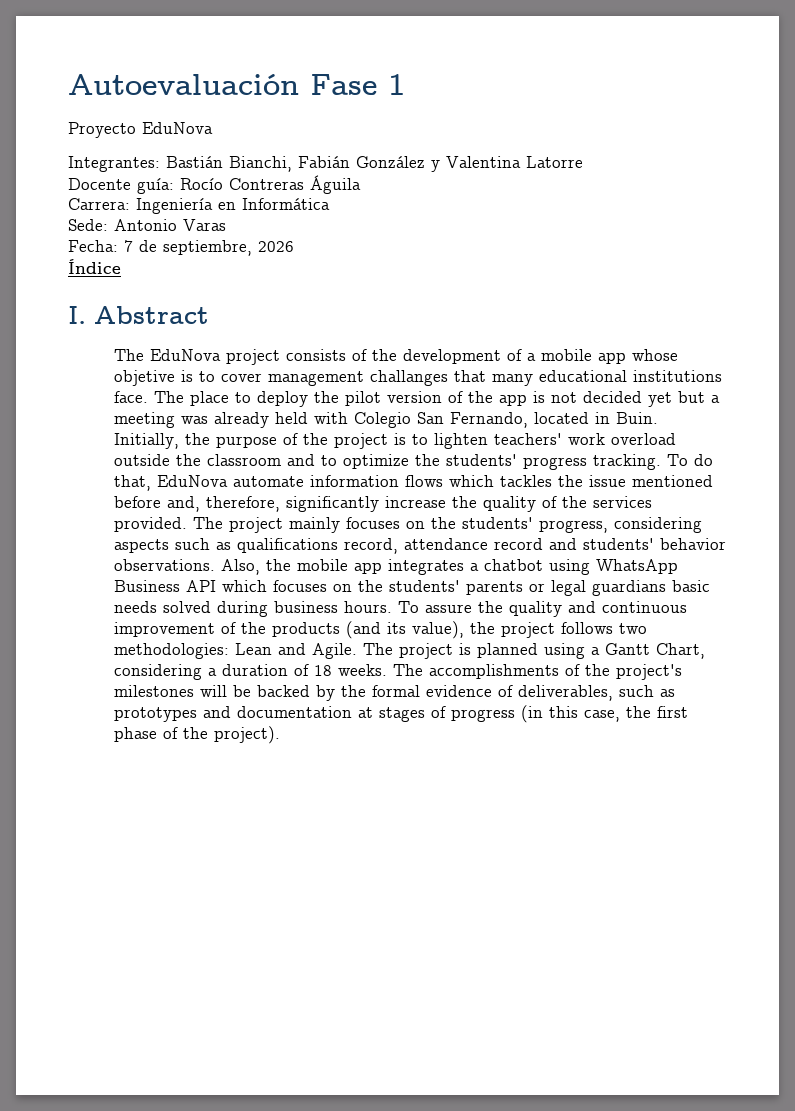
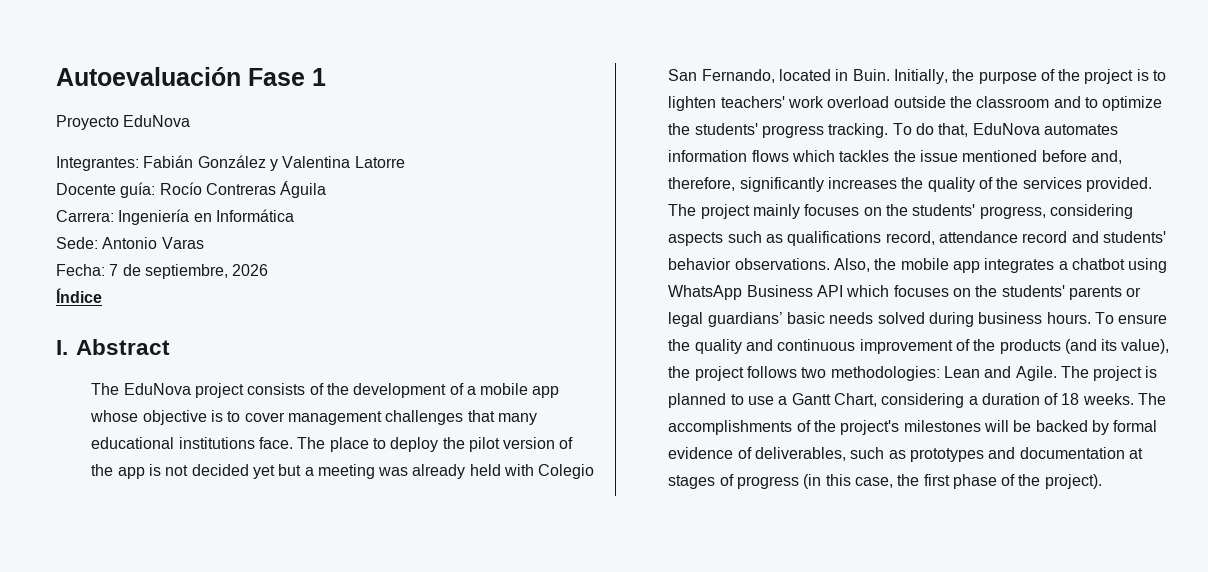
[166,156,292,172] Bastián Bianchi, -> (139, 163) none
[113,370,175,386] objetive -> [142,410,207,425] objective
[369,370,448,386] challanges -> [385,410,464,425] challenges
[232,476,304,487] automate -> [1043,124,1118,135] automates
[384,496,446,508] increase -> [827,177,897,189] increases
[591,580,666,596] guardians -> [707,312,783,327] guardians’
[424,604,472,613] assure -> [1118,314,1168,324] ensure
[543,643,585,659] using -> [730,394,774,405] to use
[340,685,366,697] the -> (1109, 427) none

